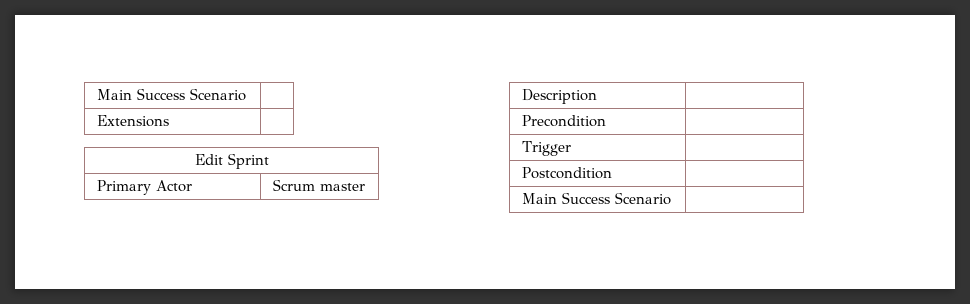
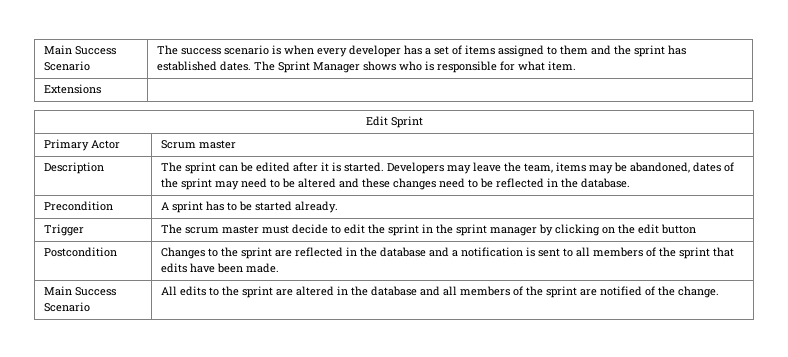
[96,88,246,101] Main Success Scenario | -> [43,45,116,55] [43,61,90,71] [156,45,686,57] [156,61,576,73] Main Success Scenario | The success scenario is when every developer has a set of items assigned to them and the sprint has established dates. The Sprint Manager shows who is responsible for what item.
[521,115,606,127] [521,141,571,156] [521,167,612,179] [521,192,671,205] // Precondition | // Trigger | // Postcondition | // Main Success Scenario | -> [160,162,734,174] [160,178,630,190] [43,201,113,211] [160,201,338,213] [43,224,84,236] [160,224,696,236] [43,247,117,257] [160,247,734,259] [160,263,279,273] [43,286,116,296] [43,302,90,312] [160,286,719,298] The sprint can be edited after it is started. Developers may leave the team, items may be abandoned, dates of the sprint may need to be altered and these changes need to be reflected in the database. // Precondition | A sprint has to be started already. // Trigger | The scrum master must decide to edit the sprint in the sprint manager by clicking on the edit button // Postcondition | Changes to the sprint are reflected in the database and a notification is sent to all members of the sprint that edits have been made. // Main Success Scenario | All edits to the sprint are altered in the database and all members of the sprint are notified of the change.

